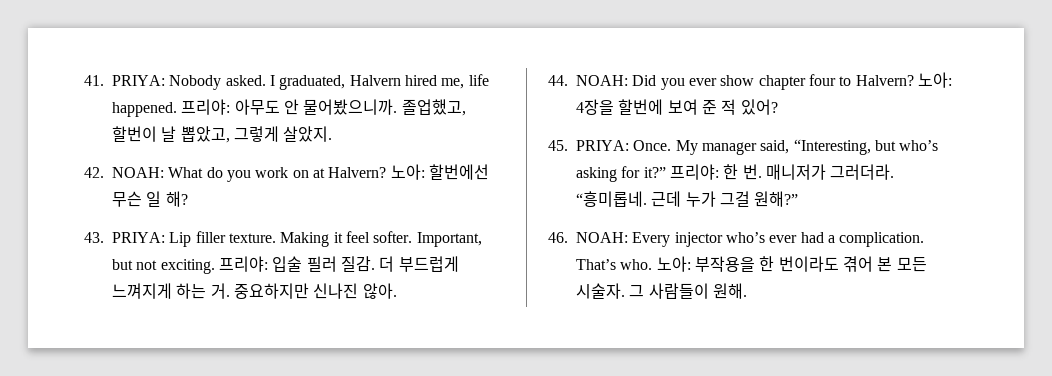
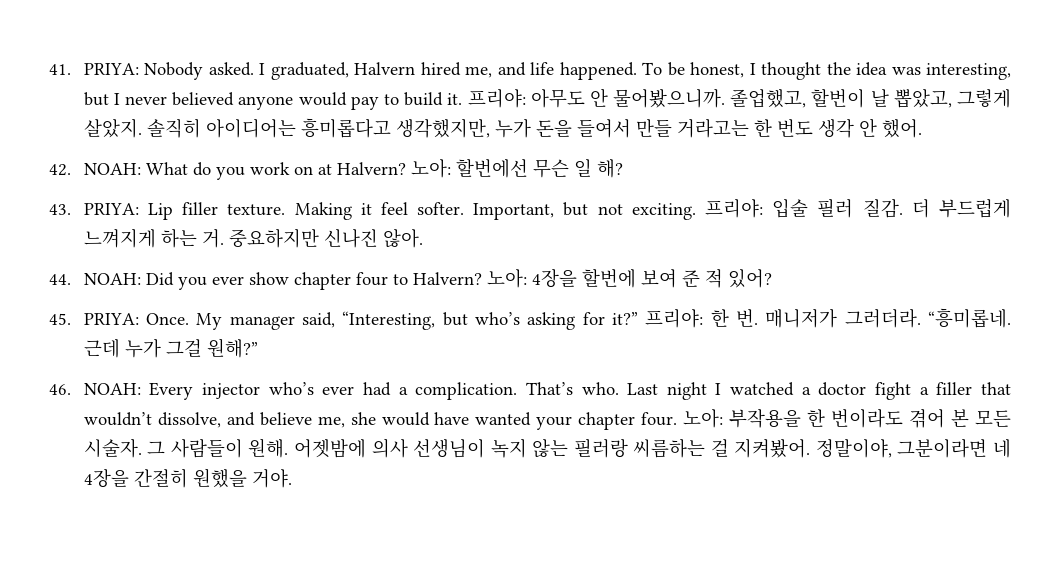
(465, 83) none -> [497,62,526,76] and
(177, 109) none -> [642,62,1011,80] [83,92,463,110] To be honest, I thought the idea was interesting, but I never believed anyone would pay to build it.
(333, 134) none -> [146,118,922,138] 솔직히 아이디어는 흥미롭다고 생각했지만, 누가 돈을 들여서 만들 거라고는 한 번도 생각 안 했어.
(653, 264) none -> [627,382,1011,400] [83,412,678,430] Last night I watched a doctor fight a filler that wouldn’t dissolve, and believe me, she would have wanted your chapter four.
(747, 291) none -> [293,438,1011,458] [83,468,292,488] 어젯밤에 의사 선생님이 녹지 않는 필러랑 씨름하는 걸 지켜봤어. 정말이야, 그분이라면 네 4장을 간절히 원했을 거야.

